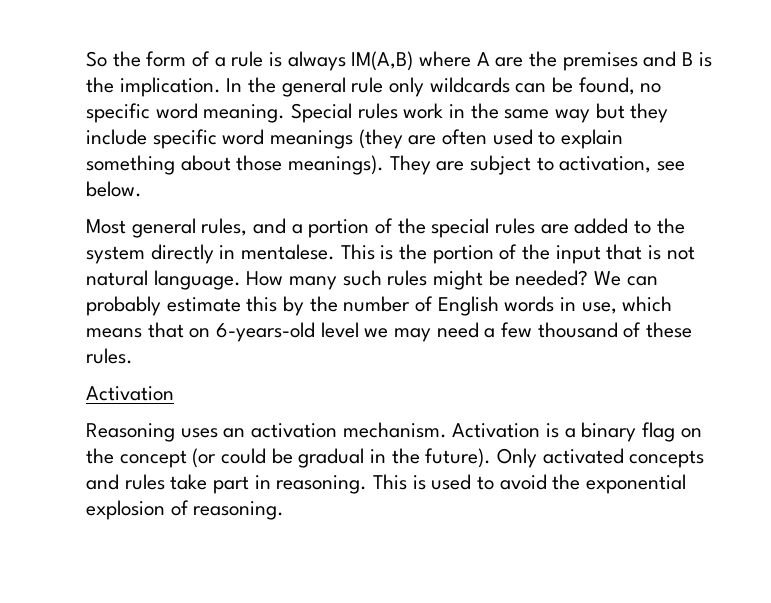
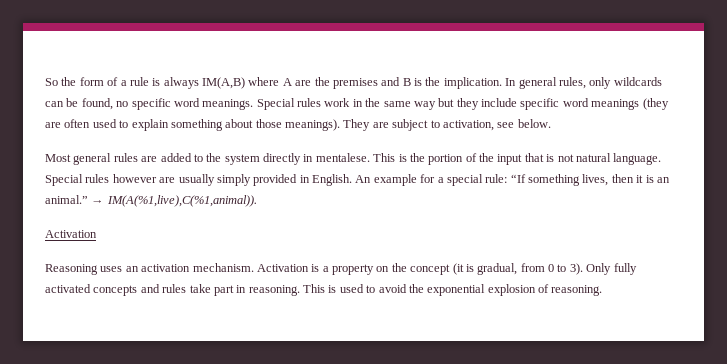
[248,77,384,97] the general rule -> [518,77,586,89] general rules,
[203,104,286,123] meaning. -> [202,99,254,110] meanings.
[201,218,490,238] rules, and a portion of the special -> (112, 159) none
[246,270,658,290] [86,296,673,316] [86,322,693,342] [86,348,133,364] How many such rules might be needed? We can probably estimate this by the number of English words in use, which means that on 6-years-old level we may need a few thousand of these rules. -> [45,174,670,186] [45,195,257,207] Special rules however are usually simply provided in English. An example for a special rule: “If something lives, then it is an animal.” → IM(A(%1,live),C(%1,animal)).
[581,422,676,442] binary flag -> [332,264,374,275] property
[192,448,538,468] (or could be gradual in the future). Only -> [452,263,637,275] (it is gradual, from 0 to 3). Only fully

